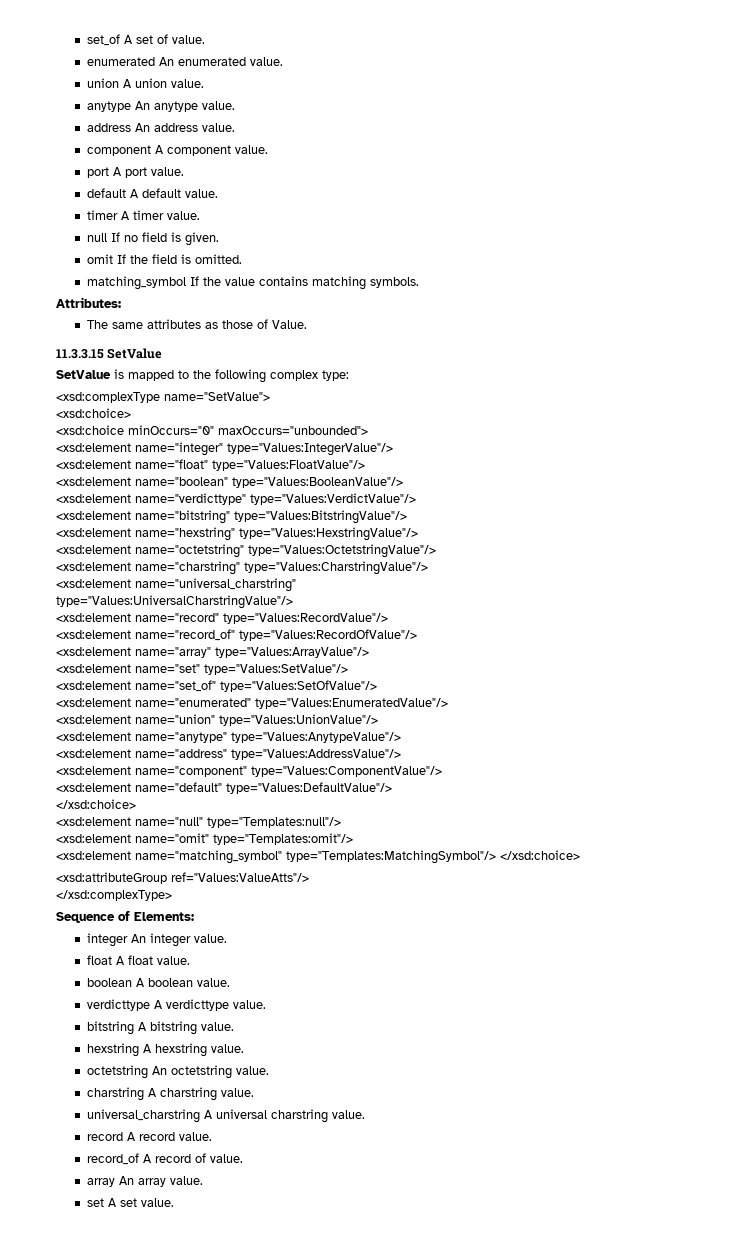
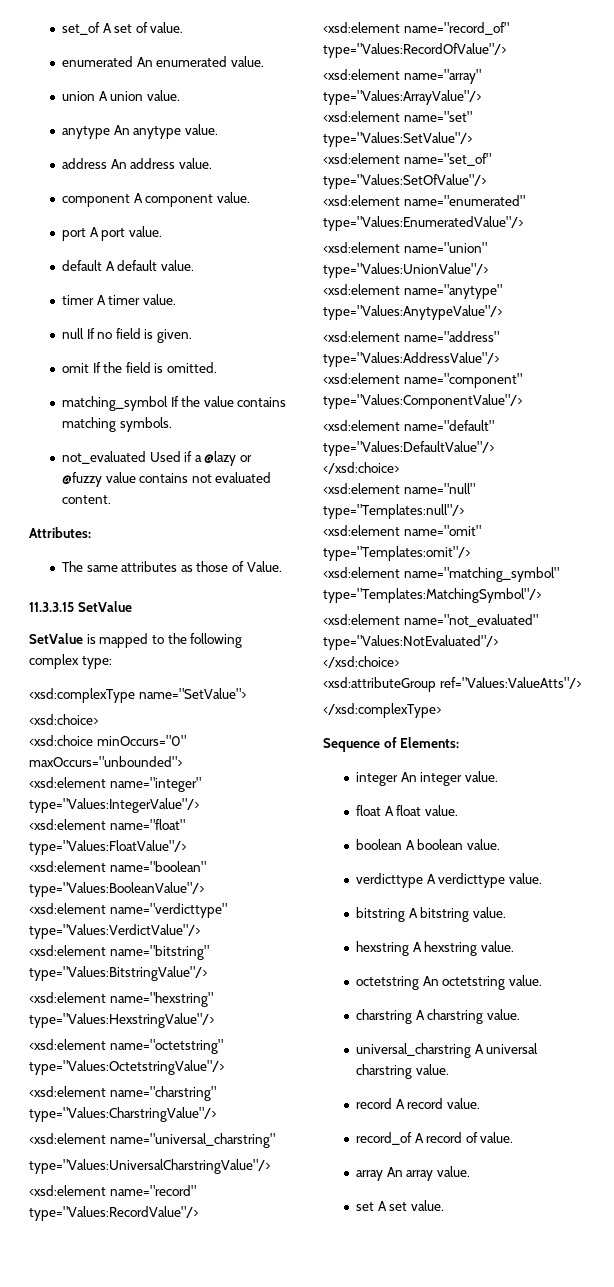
(419, 282) none -> [61,451,253,466] [61,472,272,487] [61,495,111,504] // not_evaluated Used if a @lazy or @fuzzy value contains not evaluated content.
(496, 857) none -> [323,614,538,627] [323,635,498,650] // <xsd:element name="not_evaluated" type="Values:NotEvaluated"/> //

